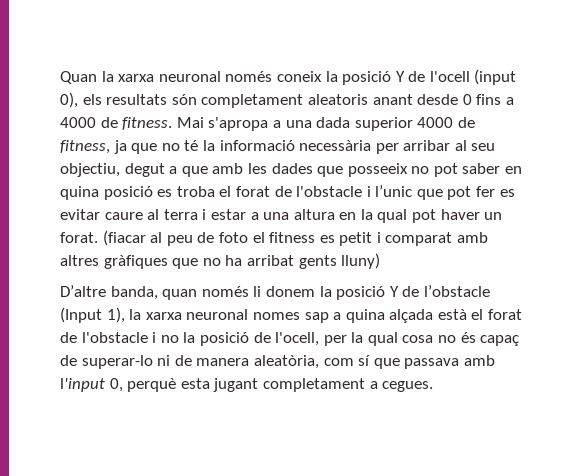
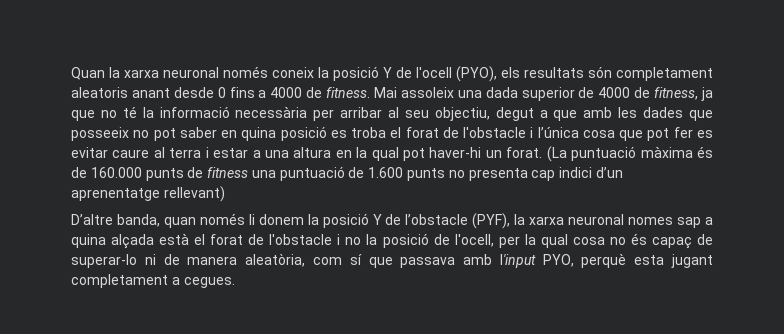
[474,69,517,85] [60,92,78,108] (input 0), -> [456,66,497,82] (PYO),
[208,117,281,131] s'apropa a -> [400,87,454,98] assoleix
(413, 124) none -> [578,87,595,98] de
[375,185,413,197] l’unic -> [537,127,615,138] l’única cosa
[440,209,480,220] haver -> [429,147,482,158] haver-hi
[102,230,489,246] [60,253,381,269] (fiacar al peu de foto el fitness es petit i comparat amb altres gràfiques que no ha arribat gents lluny) -> [546,146,714,162] [71,166,623,181] [71,186,225,202] (La puntuació màxima és de 160.000 punts de fitness una puntuació de 1.600 punts no presenta cap indici d’un aprenentatge rellevant)
[60,307,125,323] (Input 1), -> [472,213,511,229] (PYF),
[109,378,123,392] 0, -> [542,254,574,267] PYO,

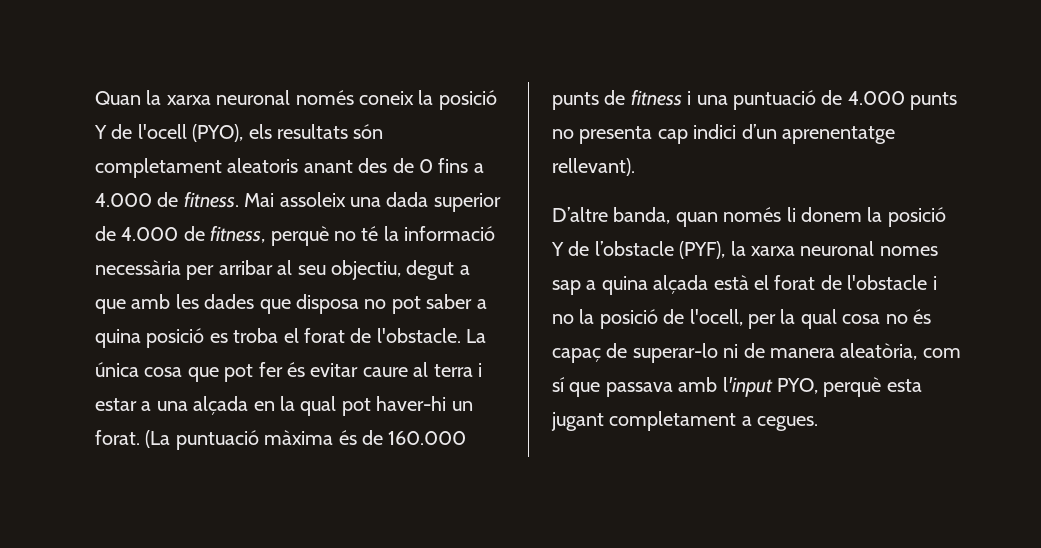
[173,87,214,98] desde -> [358,158,414,173] des de
[270,87,303,98] 4000 -> [95,193,152,207] 4.000
[598,87,631,98] 4000 -> [121,227,179,241] 4.000
[701,87,714,101] [71,110,95,121] ja que -> [270,226,329,246] perquè
[71,127,129,141] posseeix -> [296,294,359,314] disposa
[221,130,238,138] en -> [476,299,487,309] a
[463,127,579,138] l'obstacle i l’única -> [376,328,487,343] [95,362,139,377] l'obstacle. La única
[697,130,713,138] es -> [287,362,305,377] és
[293,147,332,158] altura -> [193,396,249,415] alçada
(249, 172) none -> [687,91,692,105] i
[368,167,404,178] 1.600 -> [847,91,905,105] 4.000
[163,186,225,202] rellevant) -> [552,158,635,176] rellevant).

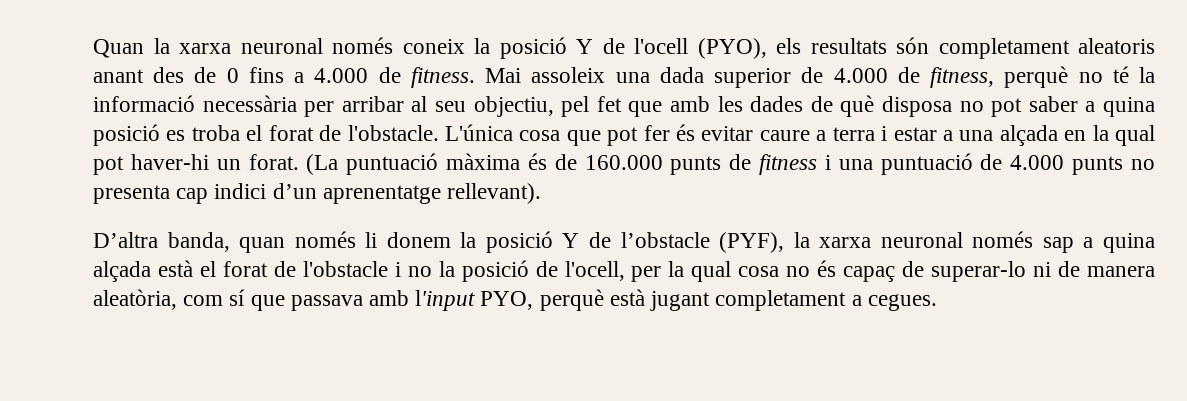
[406,260,470,280] degut a -> [561,96,622,117] pel fet
[259,299,291,314] que -> [810,95,875,117] de què
[466,329,487,343] [95,362,139,377] La única -> [444,124,513,141] L'única
[413,362,429,377] al -> [816,130,827,141] a
[552,207,608,222] D’altre -> [93,232,158,248] D’altra
[879,246,938,256] nomes -> [972,231,1034,248] només
[886,379,922,392] esta -> [609,289,645,306] està

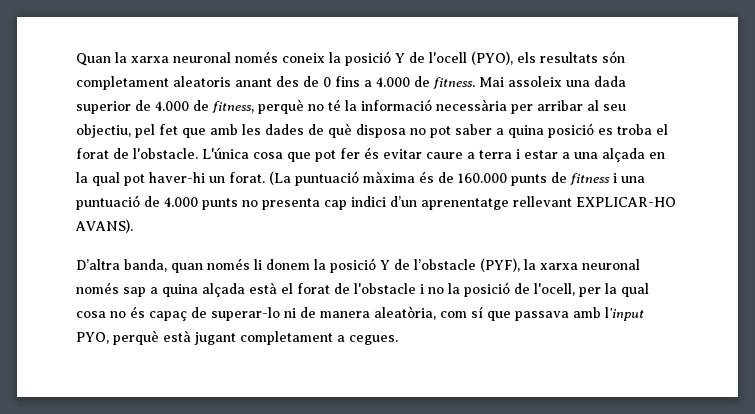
[447,183,542,204] rellevant). -> [513,196,676,207] [75,219,133,233] rellevant EXPLICAR-HO AVANS).

